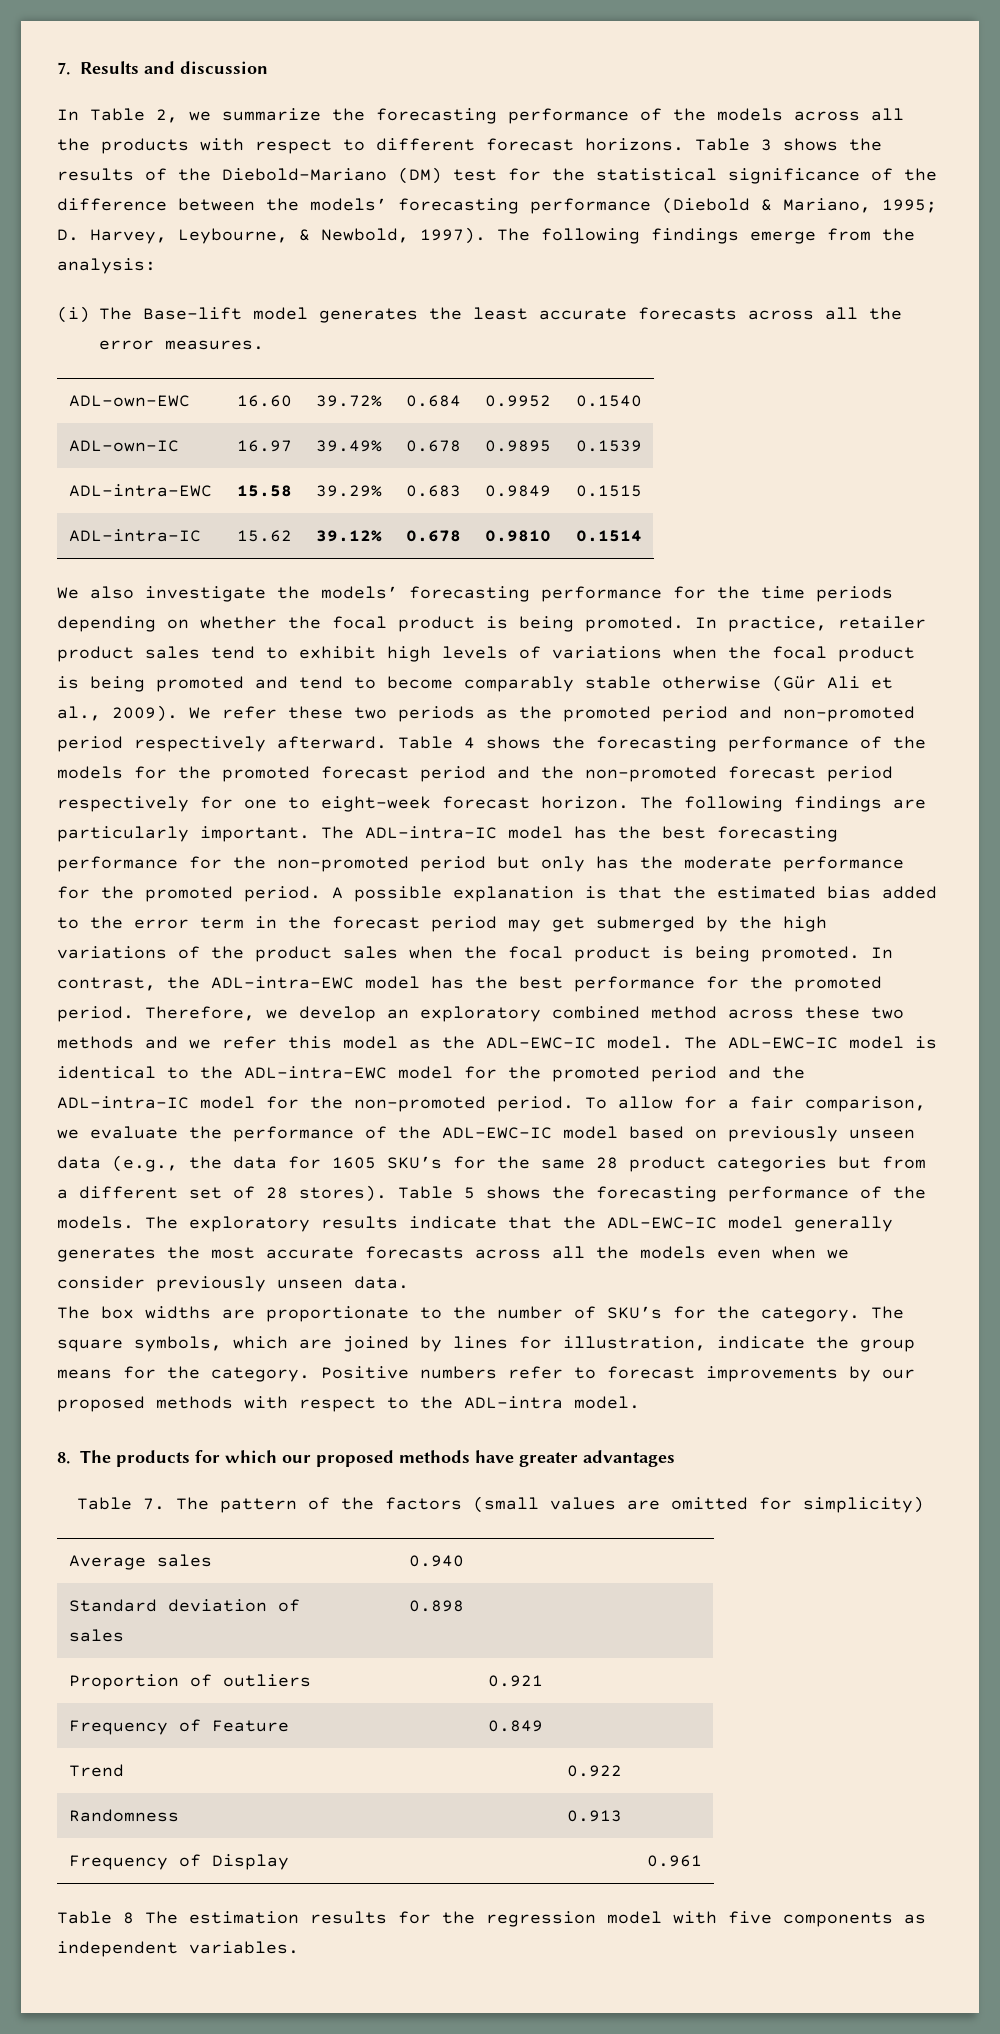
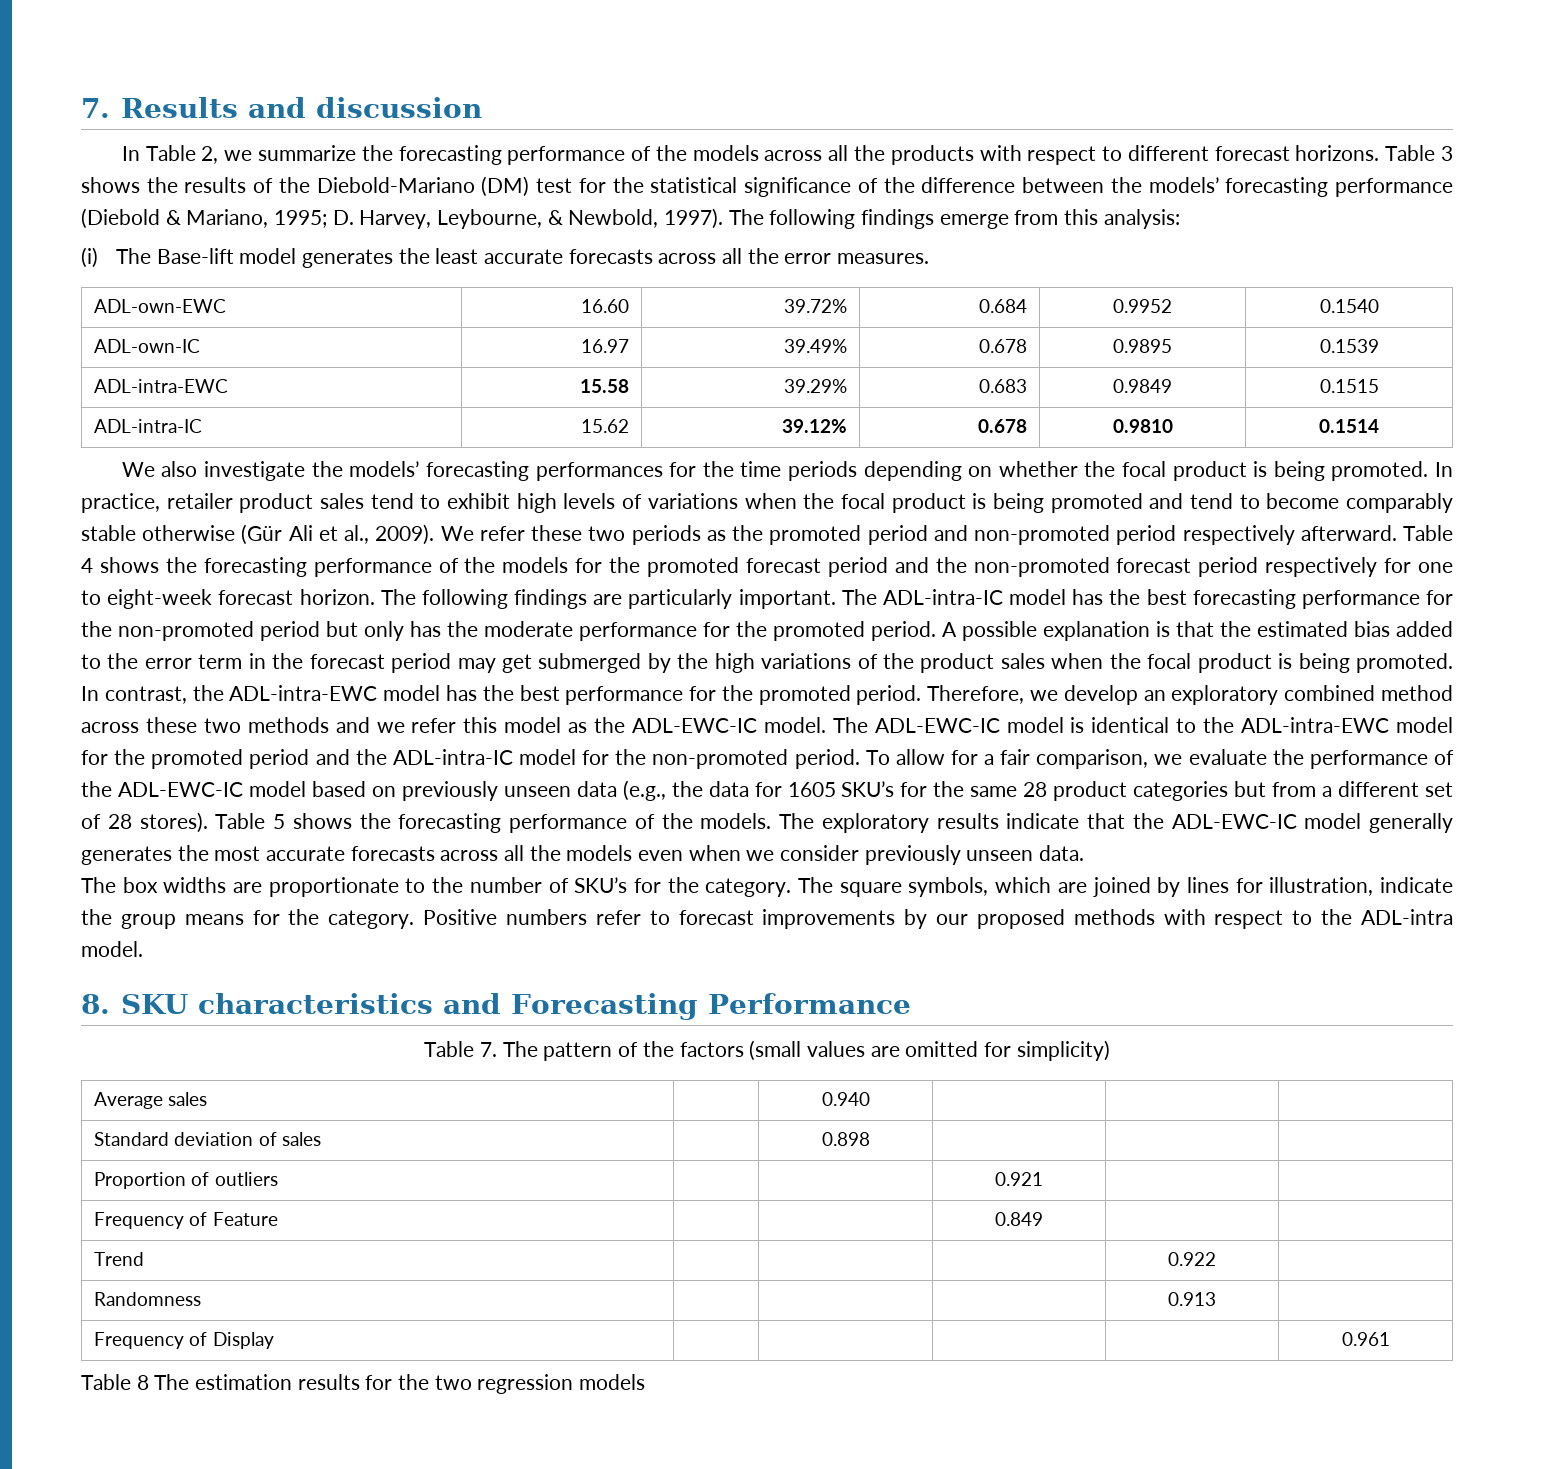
[882,228,915,241] the -> [1064,209,1099,225] this
[541,586,662,602] performance -> [535,462,663,481] performances
[79,1450,675,1467] The products for which our proposed methods have greater advantages -> [120,993,912,1020] SKU characteristics and Forecasting Performance
[486,1911,926,1927] [57,1941,299,1957] regression model with five components as independent variables. -> [434,1374,646,1394] two regression models

